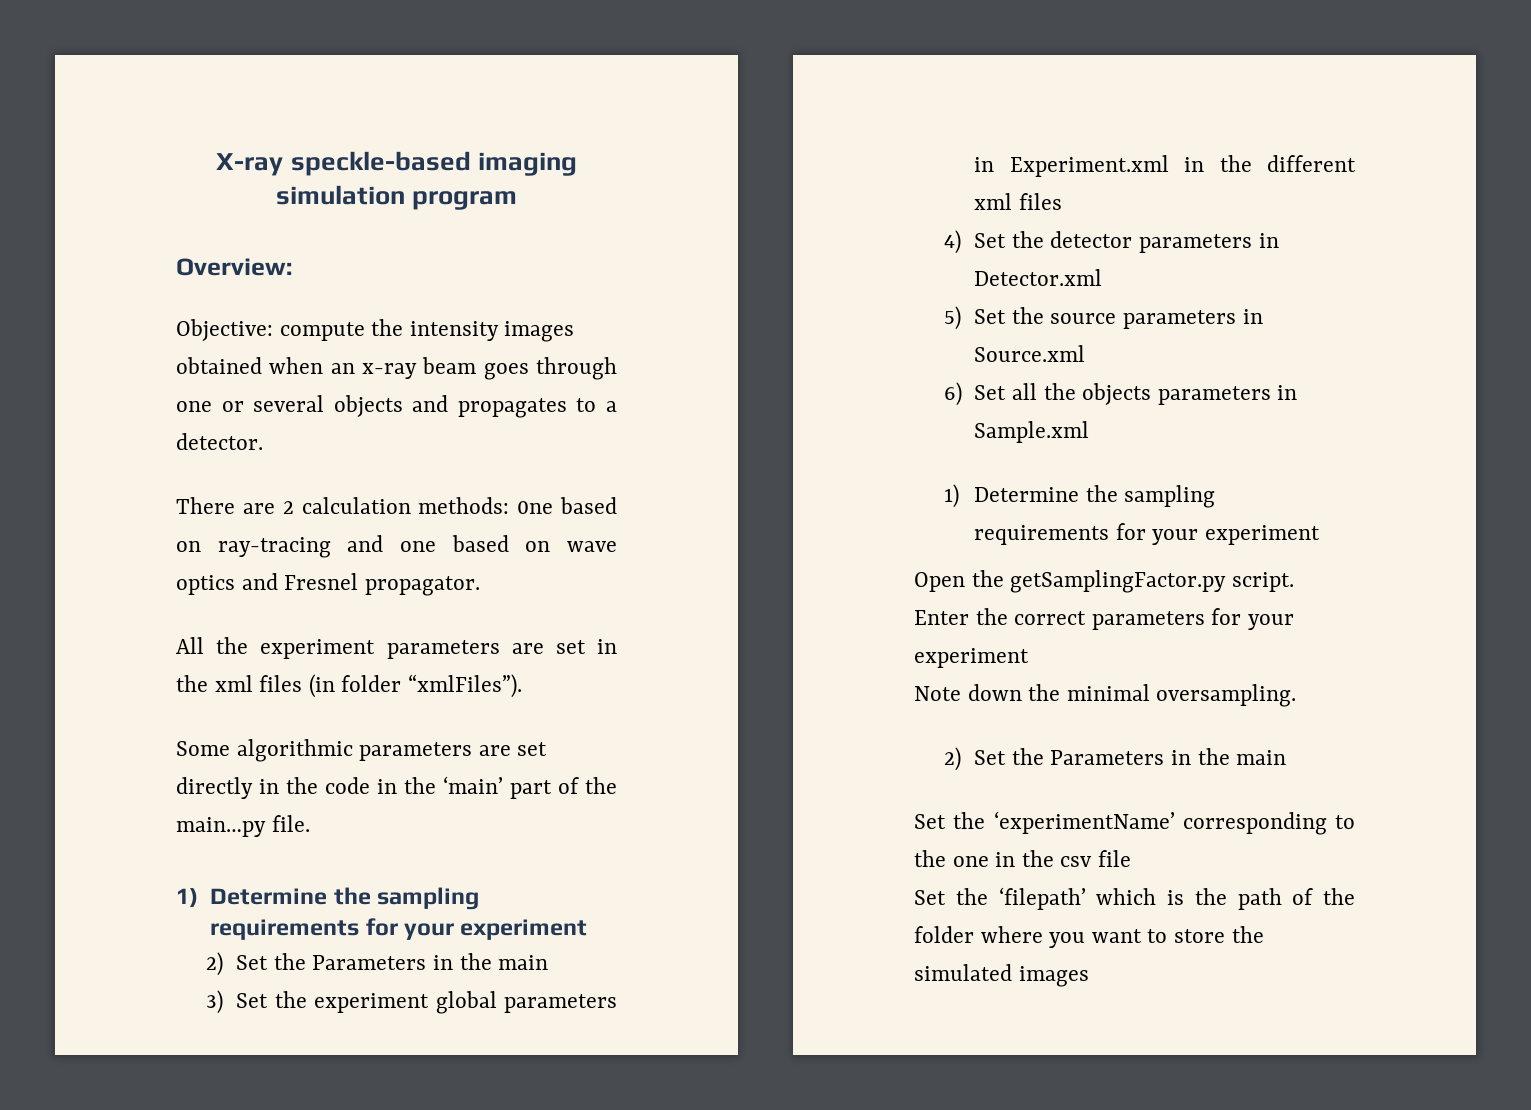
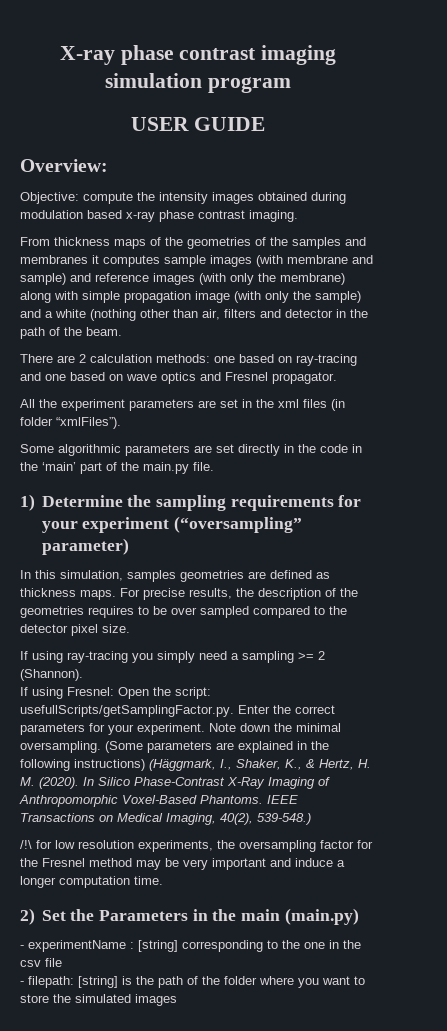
[290,151,471,176] speckle-based -> [120,45,257,65] phase contrast
(518, 200) none -> [130,117,266,131] // USER GUIDE
[269,357,617,380] [176,395,617,418] [176,433,263,450] when an x-ray beam goes through one or several objects and propagates to a detector. -> [311,192,346,204] [20,210,298,222] [20,237,366,249] [20,255,373,267] [20,273,345,285] [20,291,361,303] [20,309,368,321] [20,327,122,339] during modulation based x-ray phase contrast imaging. // From thickness maps of the geometries of the samples and membranes it computes sample images (with membrane and sample) and reference images (with only the membrane) along with simple propagation image (with only the sample) and a white (nothing other than air, filters and detector in the path of the beam.
[517,501,554,514] 0ne -> [214,356,235,363] one
[176,817,266,837] main…py -> [143,462,189,474] main.py
[206,952,549,976] [206,990,617,1014] [974,155,1356,177] [974,193,1062,210] [944,230,1279,254] [974,269,1103,286] [944,306,1263,330] [974,345,1086,362] [944,382,1298,406] [974,421,1090,443] [944,484,1216,508] [974,523,1321,545] [914,570,1294,593] [914,608,1295,630] [914,648,1029,668] [914,684,1297,707] [944,747,1287,771] [914,811,1175,834] // 2) Set the Parameters in the main // 3) Set the experiment global parameters in Experiment.xml in the different xml files // 4) Set the detector parameters in Detector.xml // 5) Set the source parameters in Source.xml // 6) Set all the objects parameters in Sample.xml // 1) Determine the sampling requirements for your experiment // Open the getSamplingFactor.py script. Enter the correct parameters for your experiment // Note down the minimal oversampling. // 2) Set the Parameters in the main // Set the ‘experimentName’ -> [173,516,302,533] [41,538,129,555] [20,570,330,582] [20,588,358,600] [20,606,347,618] [20,624,130,636] [20,651,325,663] [20,669,83,681] [20,687,211,699] [20,705,335,717] [20,723,341,735] [20,741,329,753] [20,759,371,771] [20,777,330,789] [19,795,298,807] [20,813,311,825] [20,840,373,852] [20,858,345,870] [20,876,163,888] [20,908,359,925] [20,940,178,952] (“oversampling” parameter) // In this simulation, samples geometries are defined as thickness maps. For precise results, the description of the geometries requires to be over sampled compared to the detector pixel size. // If using ray-tracing you simply need a sampling >= 2 (Shannon). // If using Fresnel: Open the script: usefullScripts/getSamplingFactor.py. Enter the correct parameters for your experiment. Note down the minimal oversampling. (Some parameters are explained in the following instructions) (Häggmark, I., Shaker, K., & Hertz, H. M. (2020). In Silico Phase-Contrast X-Ray Imaging of Anthropomorphic Voxel-Based Phantoms. IEEE Transactions on Medical Imaging, 40(2), 539-548.) // /!\ for low resolution experiments, the oversampling factor for the Fresnel method may be very important and induce a longer computation time. // 2) Set the Parameters in the main (main.py) // - experimentName : [string]
[914,887,1157,910] Set the ‘filepath’ which -> [20,976,118,988] - filepath: [string]

